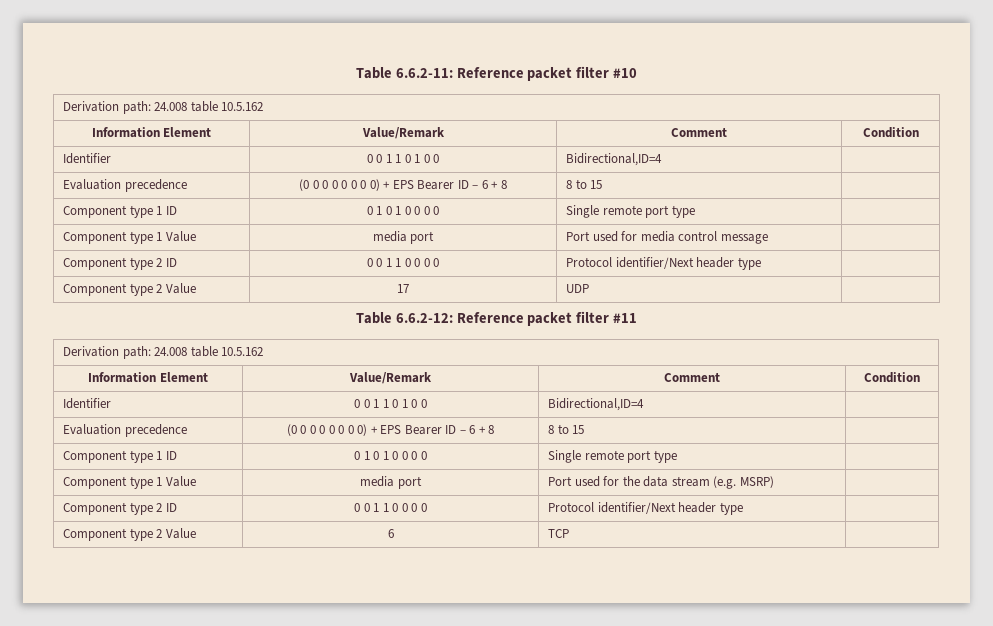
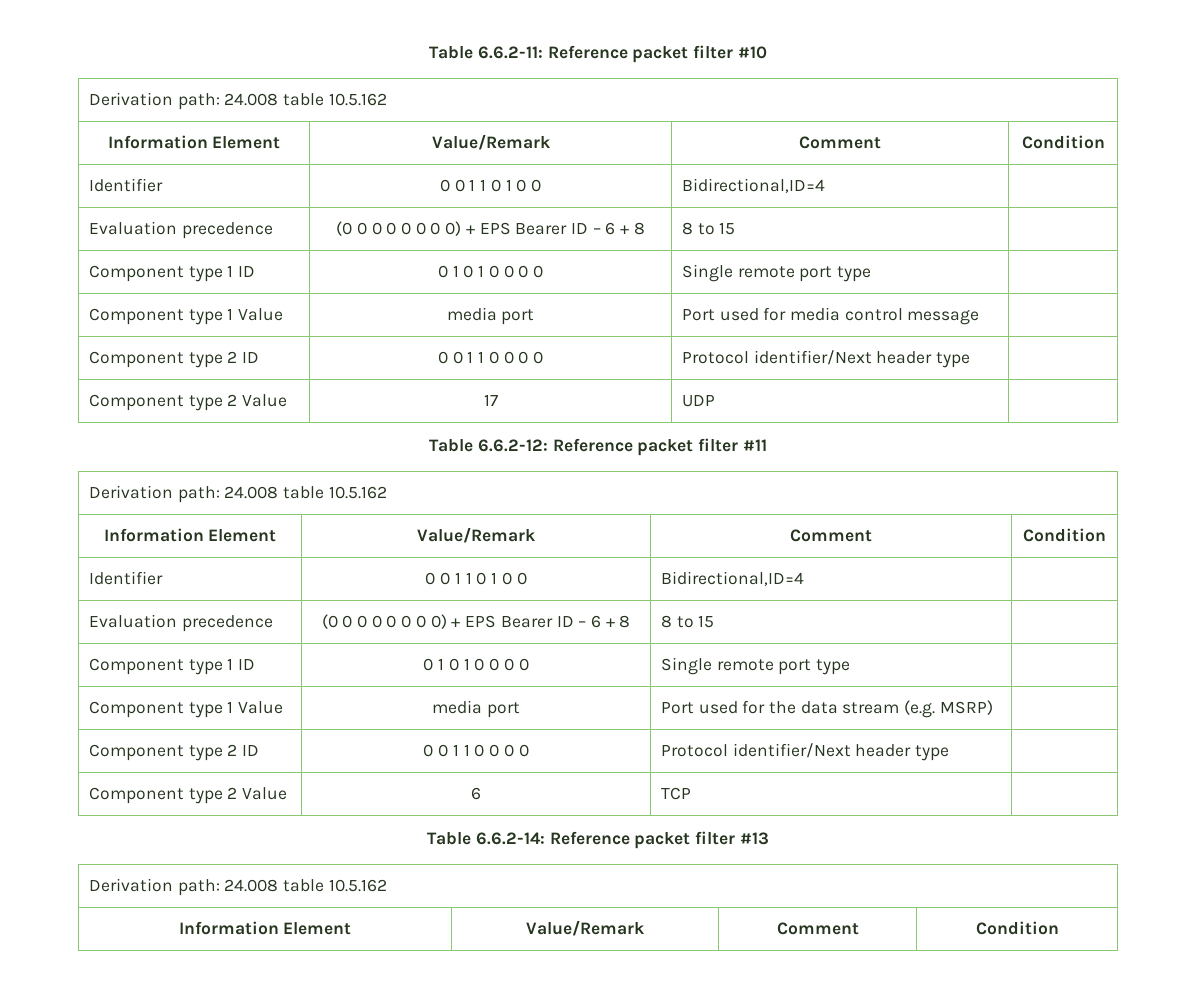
(570, 533) none -> [427,831,769,849] [88,878,387,896] [178,921,352,935] [526,920,645,936] [776,922,859,935] [975,921,1059,935] // Table 6.6.2-14: Reference packet filter #13 // Derivation path: 24.008 table 10.5.162 // Information Element | Value/Remark | Comment | Condition

